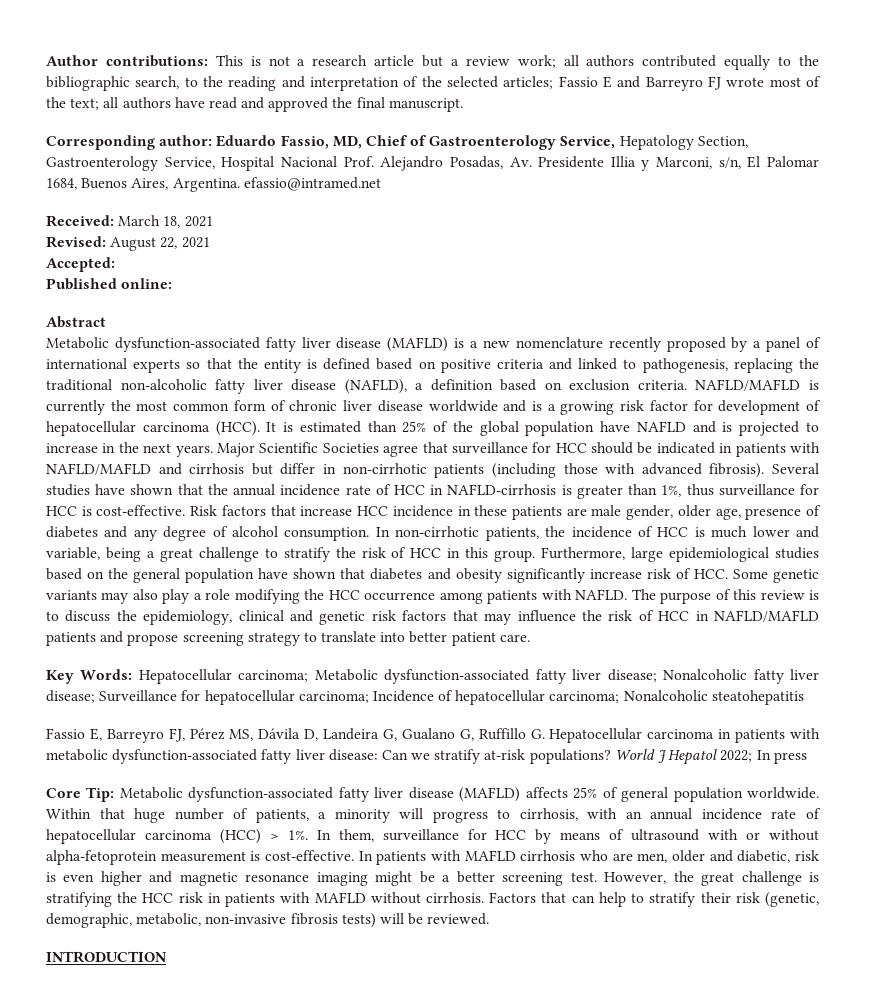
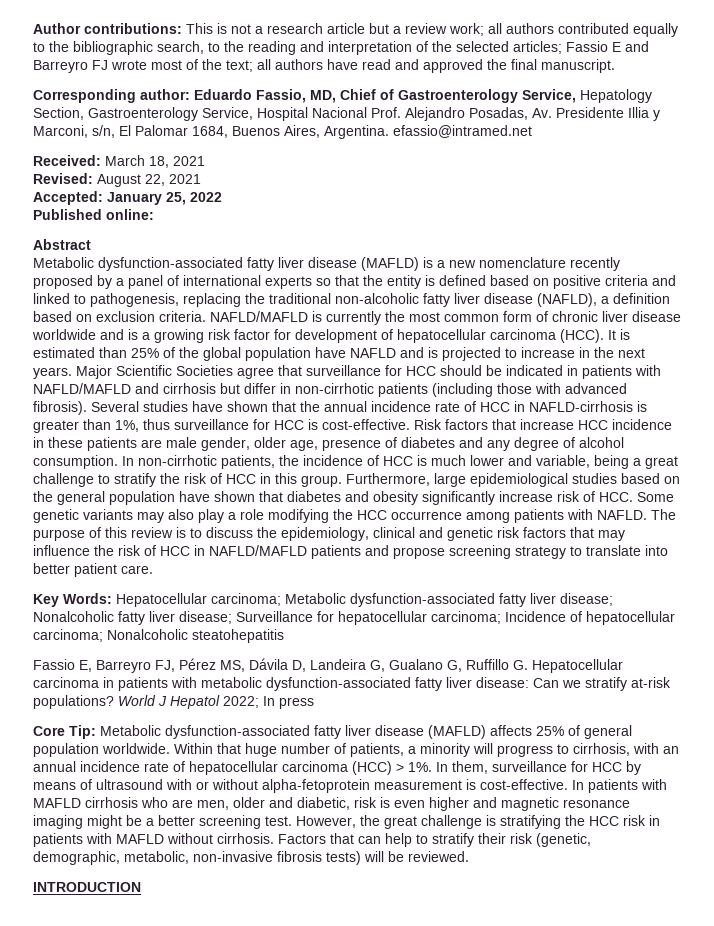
(115, 264) none -> [107,192,222,205] January 25, 2022

